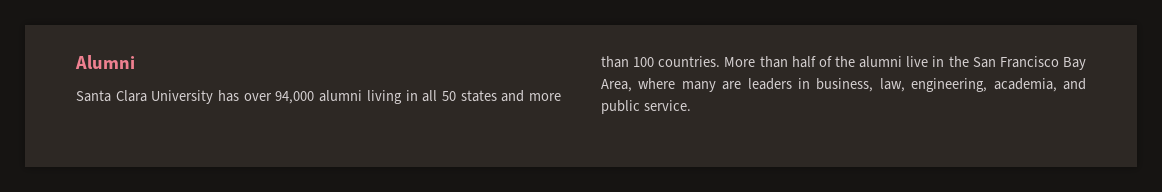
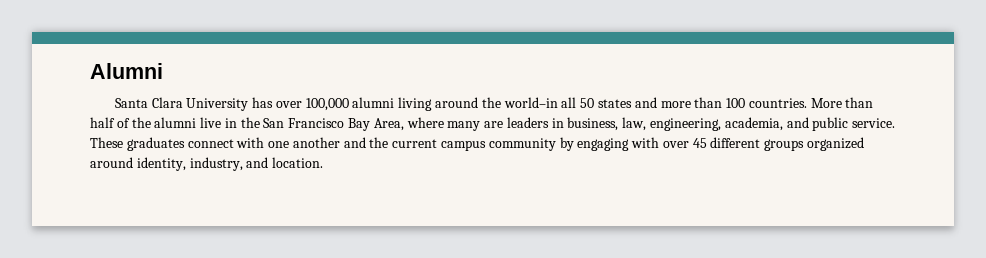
[275,91,315,104] 94,000 -> [305,98,349,111] 100,000
[405,90,418,101] in -> [435,97,558,108] around the world–in
(691, 105) none -> [90,137,865,151] [90,157,324,171] These graduates connect with one another and the current campus community by engaging with over 45 different groups organized around identity, industry, and location.

